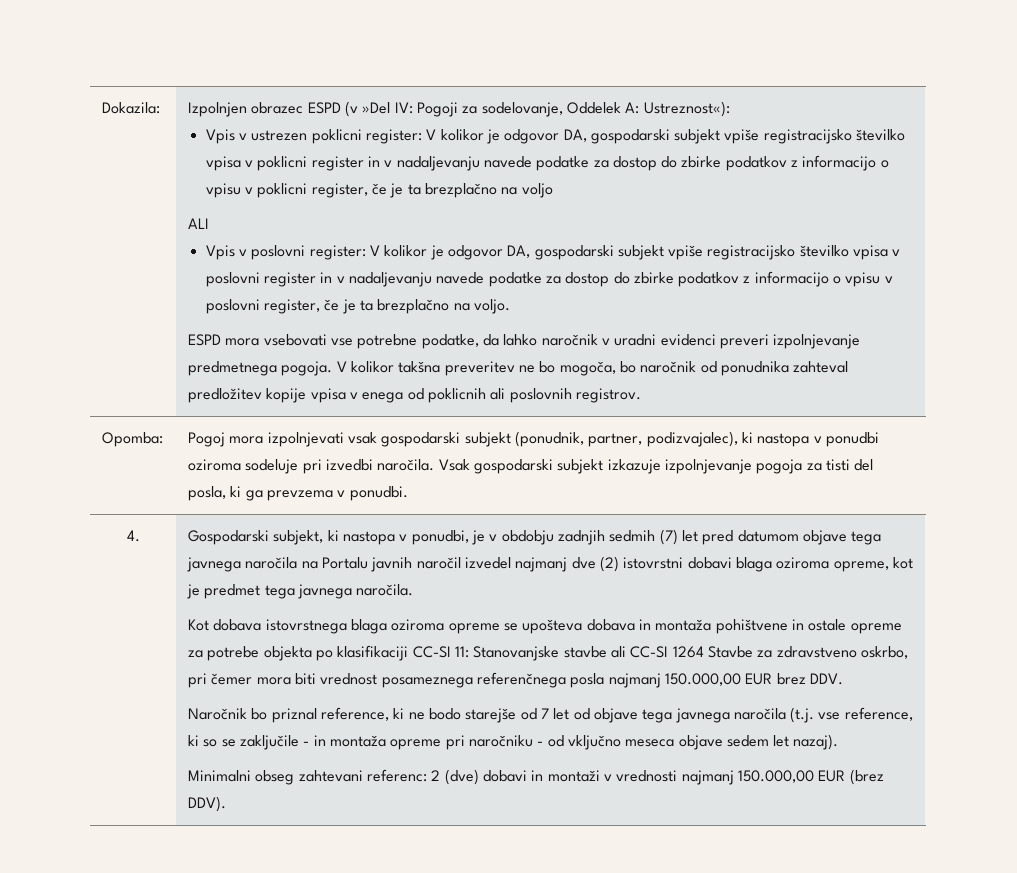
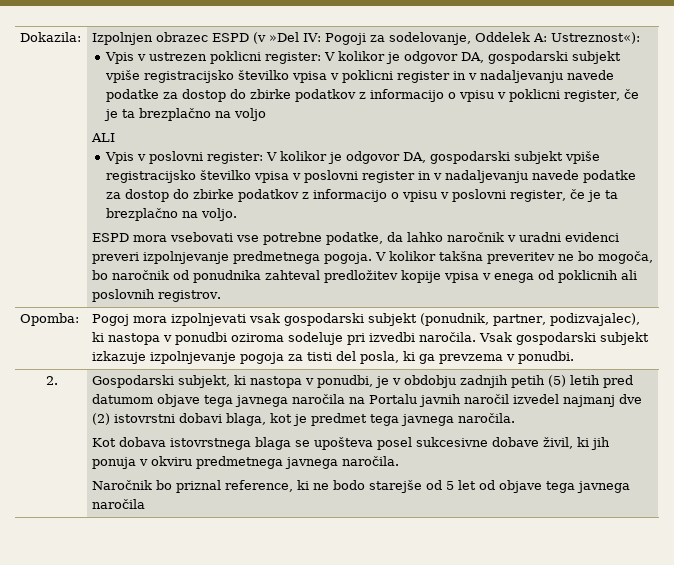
[127,530,140,542] 4. -> [45,376,58,385] 2.
[609,529,698,545] sedmih (7) let -> [511,375,601,388] petih (5) letih
[735,557,889,572] blaga oziroma opreme, -> [226,413,267,426] blaga,
[391,619,902,634] [188,645,908,661] [188,672,843,688] oziroma opreme se upošteva dobava in montaža pohištvene in ostale opreme za potrebe objekta po klasifikaciji CC-SI 11: Stanovanjske stavbe ali CC-SI 1264 Stavbe za zdravstveno oskrbo, pri čemer mora biti vrednost posameznega referenčnega posla najmanj 150.000,00 EUR brez DDV. -> [295,437,611,450] [92,456,400,469] se upošteva posel sukcesivne dobave živil, ki jih ponuja v okviru predmetnega javnega naročila.
[540,708,549,719] 7 -> [446,481,455,490] 5
[790,707,913,723] [188,734,839,750] [188,769,884,785] [188,796,227,812] (t.j. vse reference, ki so se zaključile - in montaža opreme pri naročniku - od vključno meseca objave sedem let nazaj). // Minimalni obseg zahtevani referenc: 2 (dve) dobavi in montaži v vrednosti najmanj 150.000,00 EUR (brez DDV). -> (146, 504) none

